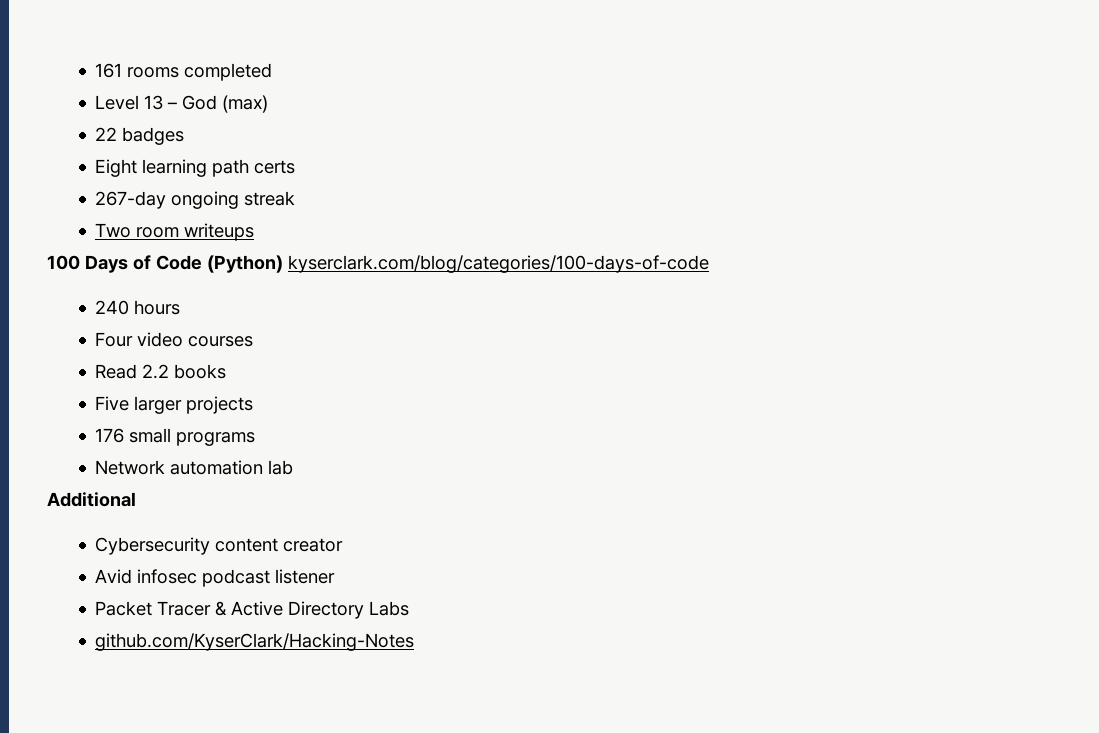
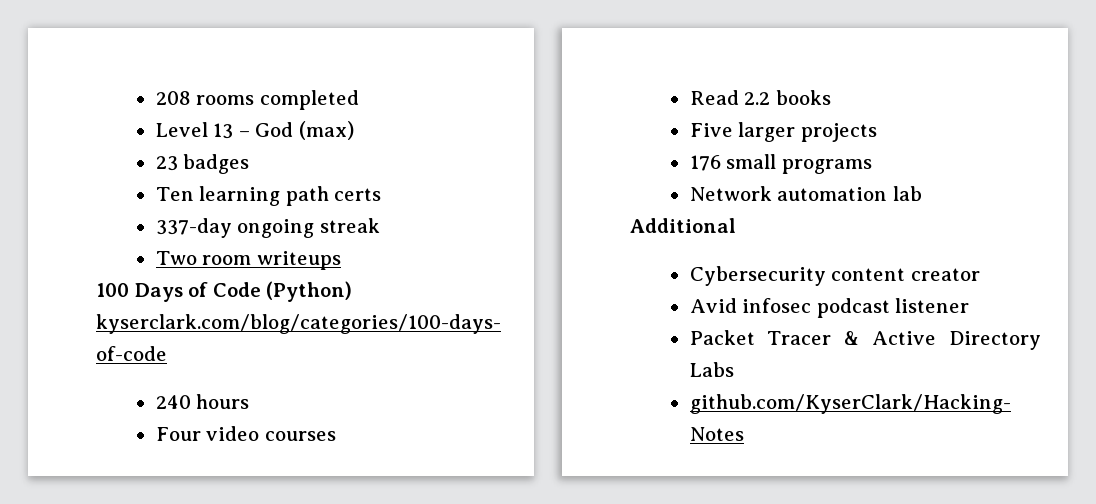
[95,63,123,78] 161 -> [155,91,191,105] 208
[95,127,118,141] 22 -> [155,156,178,171] 23
[95,159,138,177] Eight -> [155,187,194,201] Ten
[95,191,167,209] 267-day -> [155,218,232,238] 337-day

